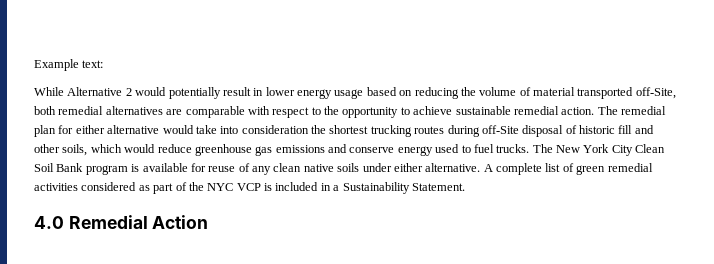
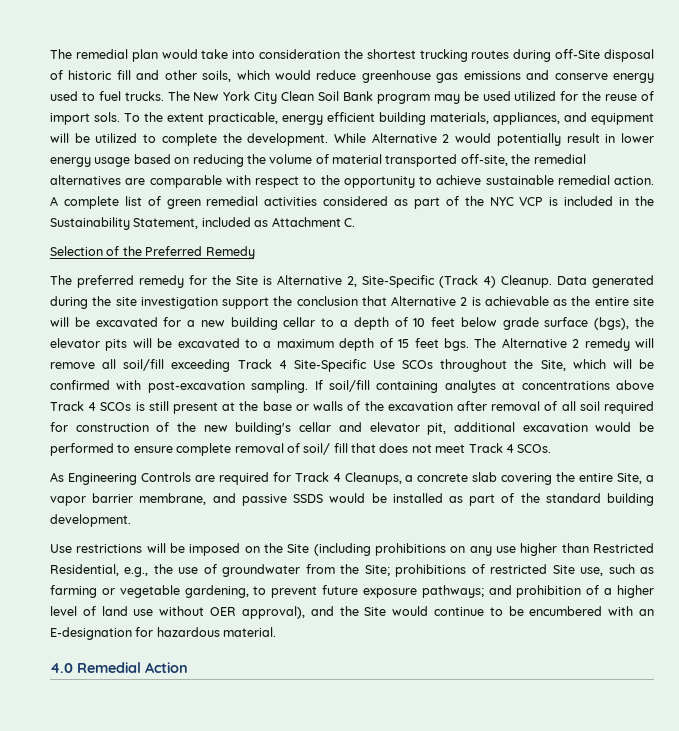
[34,59,104,71] [34,87,676,99] [34,106,666,118] [34,125,160,137] Example text: // While Alternative 2 would potentially result in lower energy usage based on reducing the volume of material transported off-Site, both remedial alternatives are comparable with respect to the opportunity to achieve sustainable remedial action. The remedial plan for either alternative -> [50,49,158,62] The remedial plan
[131,163,481,175] is available for reuse of any clean native soils under either alternative. -> [433,91,655,104] [50,112,654,125] [50,133,654,146] [50,154,586,167] [50,175,654,188] may be used utilized for the reuse of import sols. To the extent practicable, energy efficient building materials, appliances, and equipment will be utilized to complete the development. While Alternative 2 would potentially result in lower energy usage based on reducing the volume of material transported off-site, the remedial alternatives are comparable with respect to the opportunity to achieve sustainable remedial action.
[333,182,465,194] a Sustainability Statement. -> [634,196,654,206] [50,217,355,230] [50,246,255,259] [50,275,654,288] [50,296,654,309] [50,317,654,330] [50,338,655,351] [50,359,654,372] [50,380,654,393] [50,401,655,414] [50,422,654,435] [50,443,552,456] [50,472,654,485] [50,493,655,506] [50,514,131,527] [50,543,654,556] [50,564,654,577] [50,585,654,598] [50,606,654,619] [50,627,277,640] the Sustainability Statement, included as Attachment C. // Selection of the Preferred Remedy // The preferred remedy for the Site is Alternative 2, Site-Specific (Track 4) Cleanup. Data generated during the site investigation support the conclusion that Alternative 2 is achievable as the entire site will be excavated for a new building cellar to a depth of 10 feet below grade surface (bgs), the elevator pits will be excavated to a maximum depth of 15 feet bgs. The Alternative 2 remedy will remove all soil/fill exceeding Track 4 Site-Specific Use SCOs throughout the Site, which will be confirmed with post-excavation sampling. If soil/fill containing analytes at concentrations above Track 4 SCOs is still present at the base or walls of the excavation after removal of all soil required for construction of the new building's cellar and elevator pit, additional excavation would be performed to ensure complete removal of soil/ fill that does not meet Track 4 SCOs. // As Engineering Controls are required for Track 4 Cleanups, a concrete slab covering the entire Site, a vapor barrier membrane, and passive SSDS would be installed as part of the standard building development. // Use restrictions will be imposed on the Site (including prohibitions on any use higher than Restricted Residential, e.g., the use of groundwater from the Site; prohibitions of restricted Site use, such as farming or vegetable gardening, to prevent future exposure pathways; and prohibition of a higher level of land use without OER approval), and the Site would continue to be encumbered with an E-designation for hazardous material.

